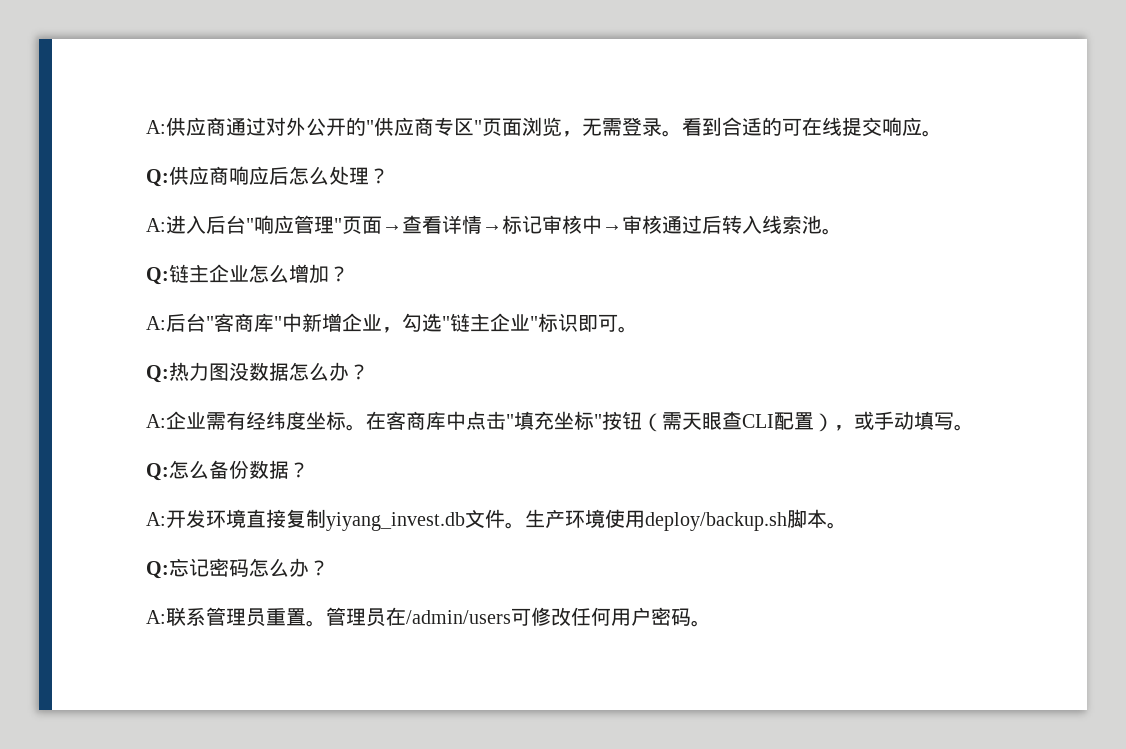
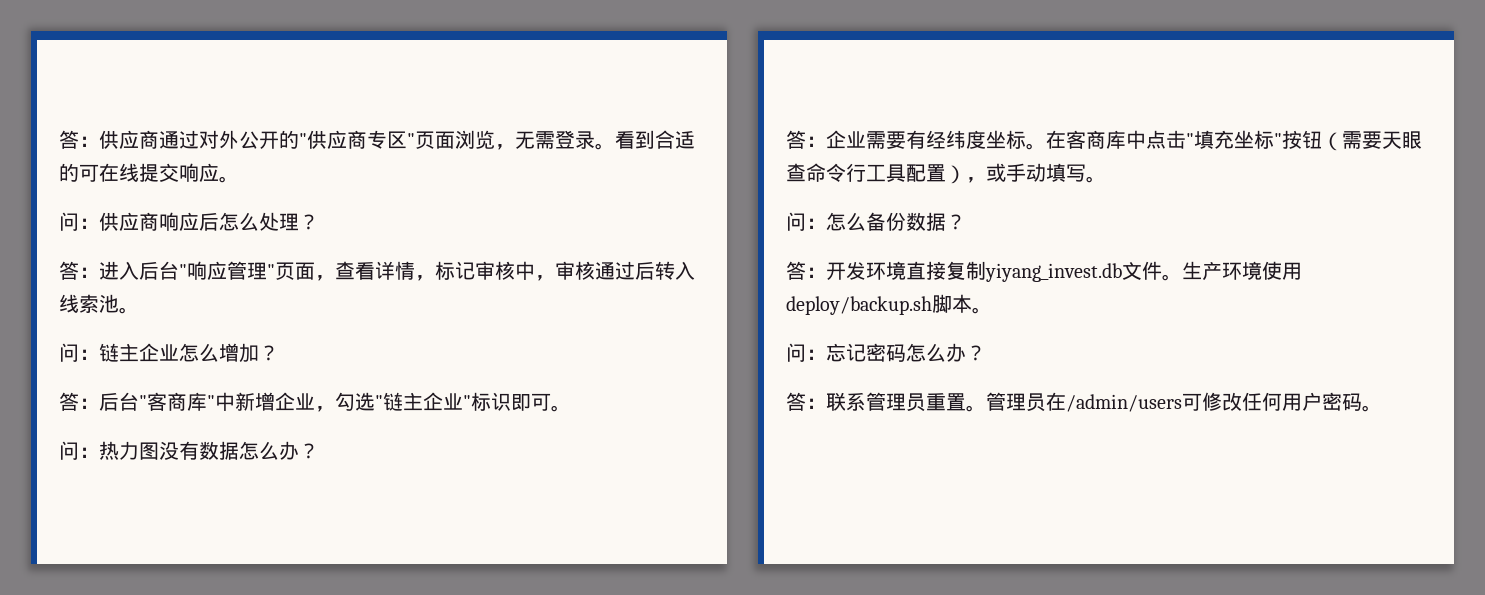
[146,120,166,134] A: -> [59,130,99,149] 答：
[146,169,169,187] Q: -> [59,212,99,231] 问：
[146,218,166,232] A: -> [59,261,99,280] 答：
[382,224,402,232] → -> [315,275,335,281] ，
[482,224,502,232] → -> [415,275,435,281] ，
[602,224,622,232] → -> [535,275,555,281] ，
[146,267,169,285] Q: -> [59,343,99,362] 问：
[146,316,166,330] A: -> [59,392,99,411] 答：
[146,365,169,383] Q: -> [59,441,99,460] 问：
(249, 371) none -> [179,441,199,460] 有
[146,411,226,430] A:企业需 -> [786,130,906,149] 答：企业需要
[682,411,774,430] 天眼查CLI -> [1362,131,1422,149] [786,163,906,182] 要天眼查命令行工具
[146,463,169,481] Q: -> [786,212,826,231] 问：
[146,512,166,526] A: -> [786,261,826,280] 答：
[146,561,169,579] Q: -> [786,343,826,362] 问：
[146,610,166,624] A: -> [786,392,826,411] 答：

